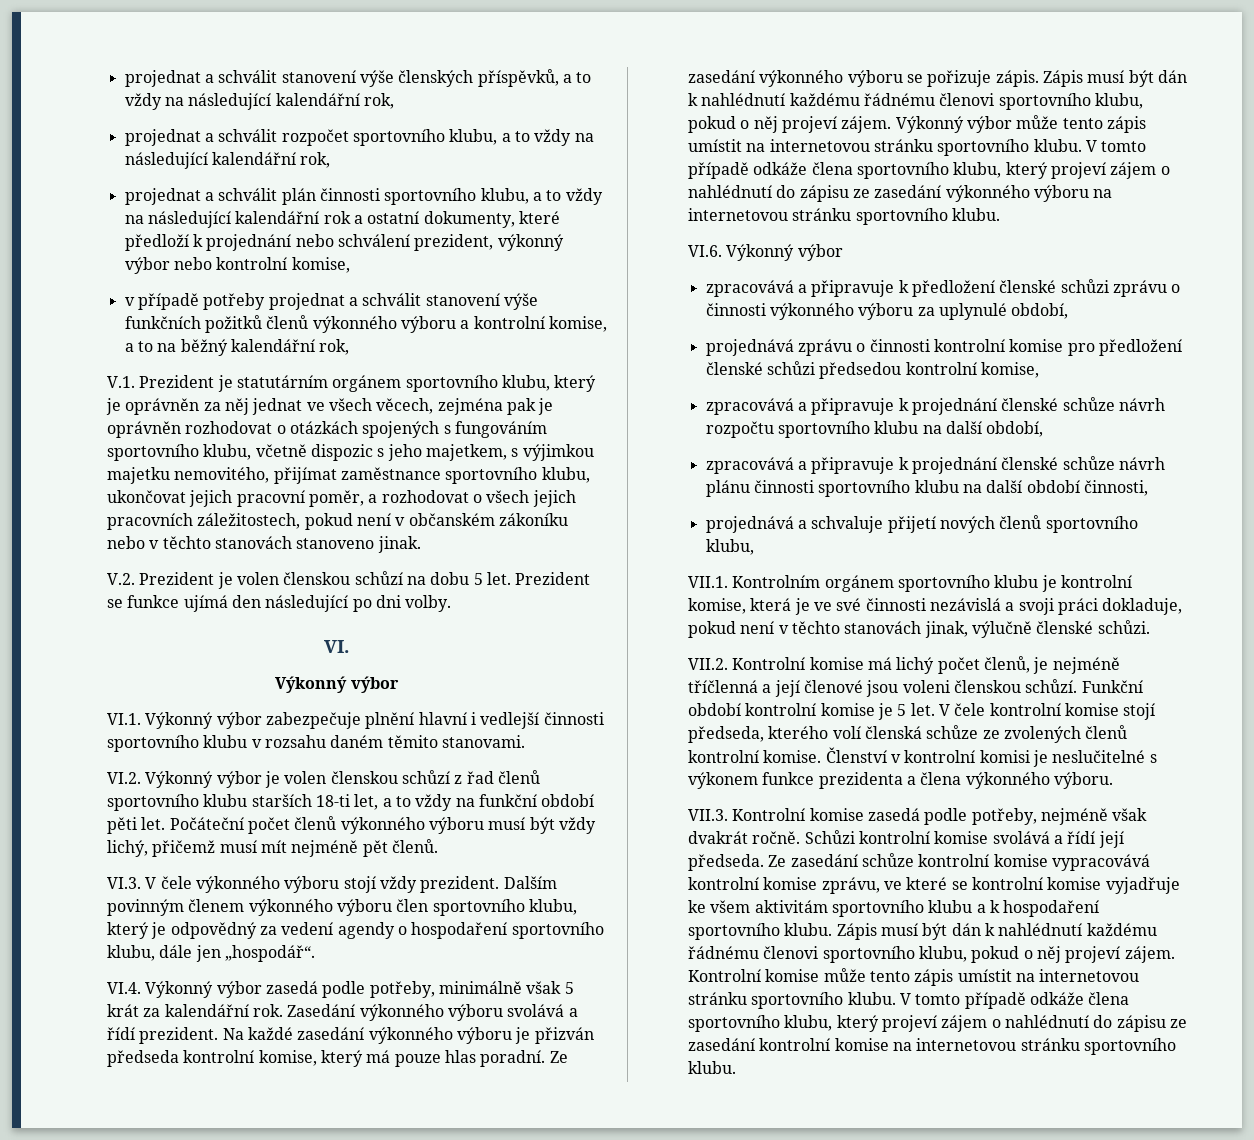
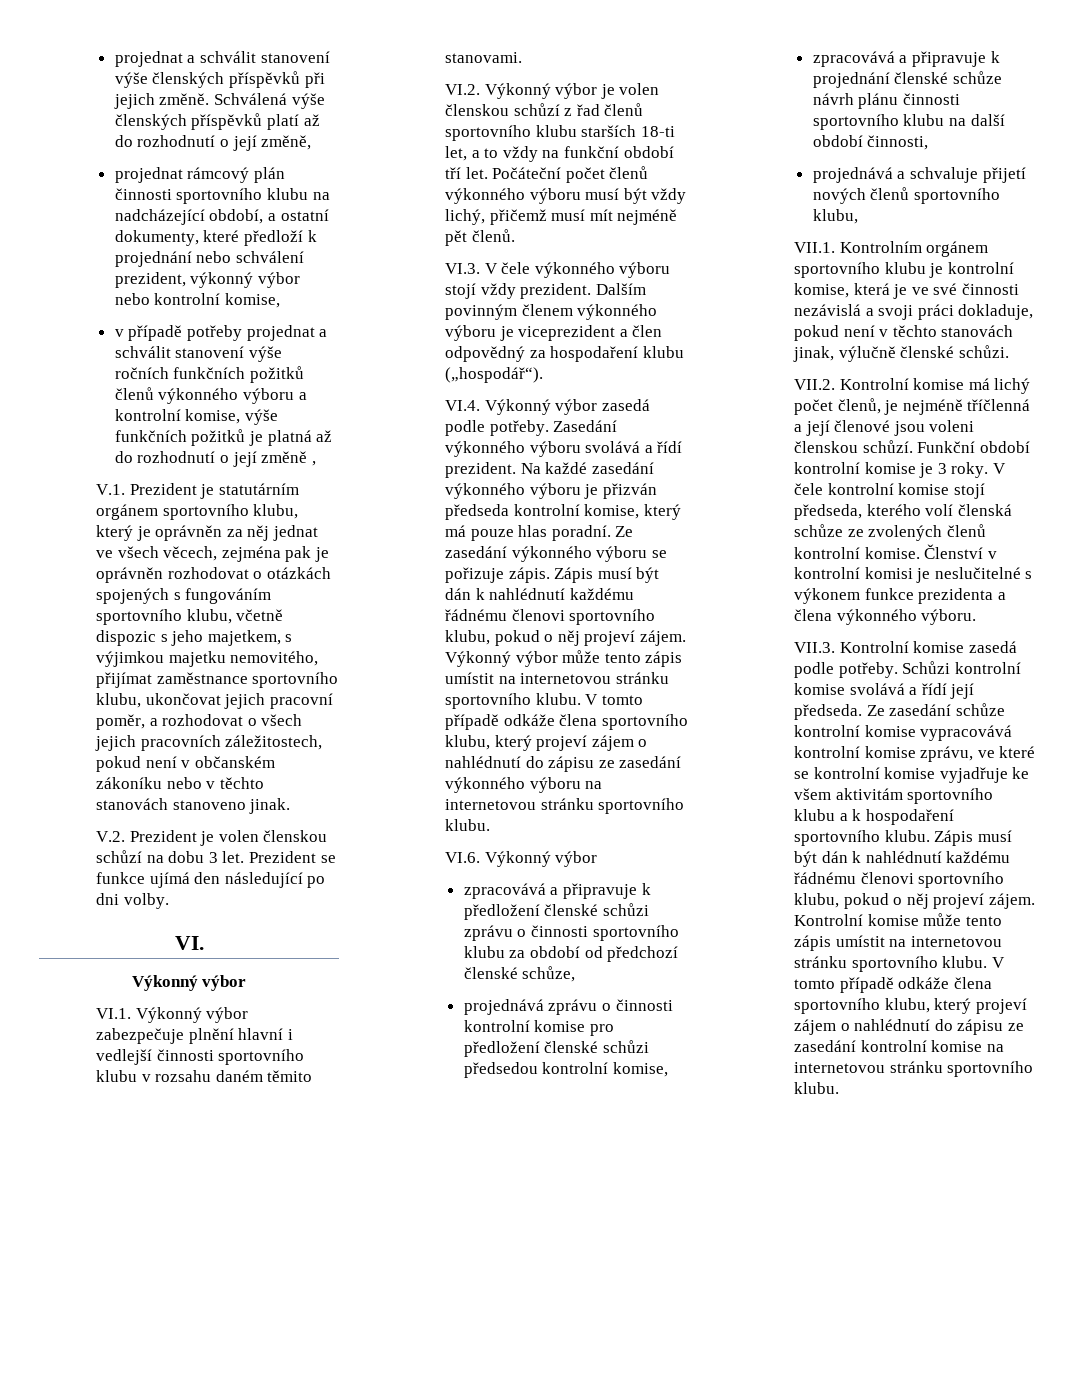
[477,69,592,87] [124,93,395,110] [124,129,594,146] [124,152,331,169] [124,188,603,205] [124,211,351,228] příspěvků, a to vždy na následující kalendářní rok, // projednat a schválit rozpočet sportovního klubu, a to vždy na následující kalendářní rok, // projednat a schválit plán činnosti sportovního klubu, a to vždy na následující kalendářní rok -> [228,71,325,88] [113,93,325,109] [114,113,320,130] [114,135,312,151] [114,167,285,183] [114,188,330,204] [114,209,264,225] příspěvků při jejich změně. Schválená výše členských příspěvků platí až do rozhodnutí o její změně, // projednat rámcový plán činnosti sportovního klubu na nadcházející období,
(538, 301) none -> [114,367,169,379] ročních
[124,339,350,356] a to na běžný kalendářní rok, -> [244,409,278,425] [114,429,333,446] [114,451,316,467] výše funkčních požitků je platná až do rozhodnutí o její změně ,
[473,573,483,585] 5 -> [208,852,218,863] 3
[107,817,138,834] pěti -> [445,167,462,179] tří
[396,899,578,916] [107,922,604,939] [107,945,316,962] člen sportovního klubu, který je odpovědný za vedení agendy o hospodaření sportovního klubu, dále jen „hospodář“. -> [499,325,663,341] [445,346,684,362] [445,367,544,383] je viceprezident a člen odpovědný za hospodaření klubu („hospodář“).
[369,981,574,998] [107,1004,284,1017] potřeby, minimálně však 5 krát za kalendářní rok. -> [489,420,549,436] potřeby.
[770,303,1069,320] výkonného výboru za uplynulé období, -> [592,925,679,941] [463,946,679,962] [463,966,576,982] sportovního klubu za období od předchozí členské schůze,
[705,397,1165,415] [705,421,1044,438] // zpracovává a připravuje k projednání členské schůze návrh rozpočtu sportovního klubu na další období, -> (668, 1069) none
[897,703,935,716] 5 let. -> [937,462,989,478] 3 roky.
[971,808,1148,825] [688,831,801,844] potřeby, nejméně však dvakrát ročně. -> [838,662,898,678] potřeby.

